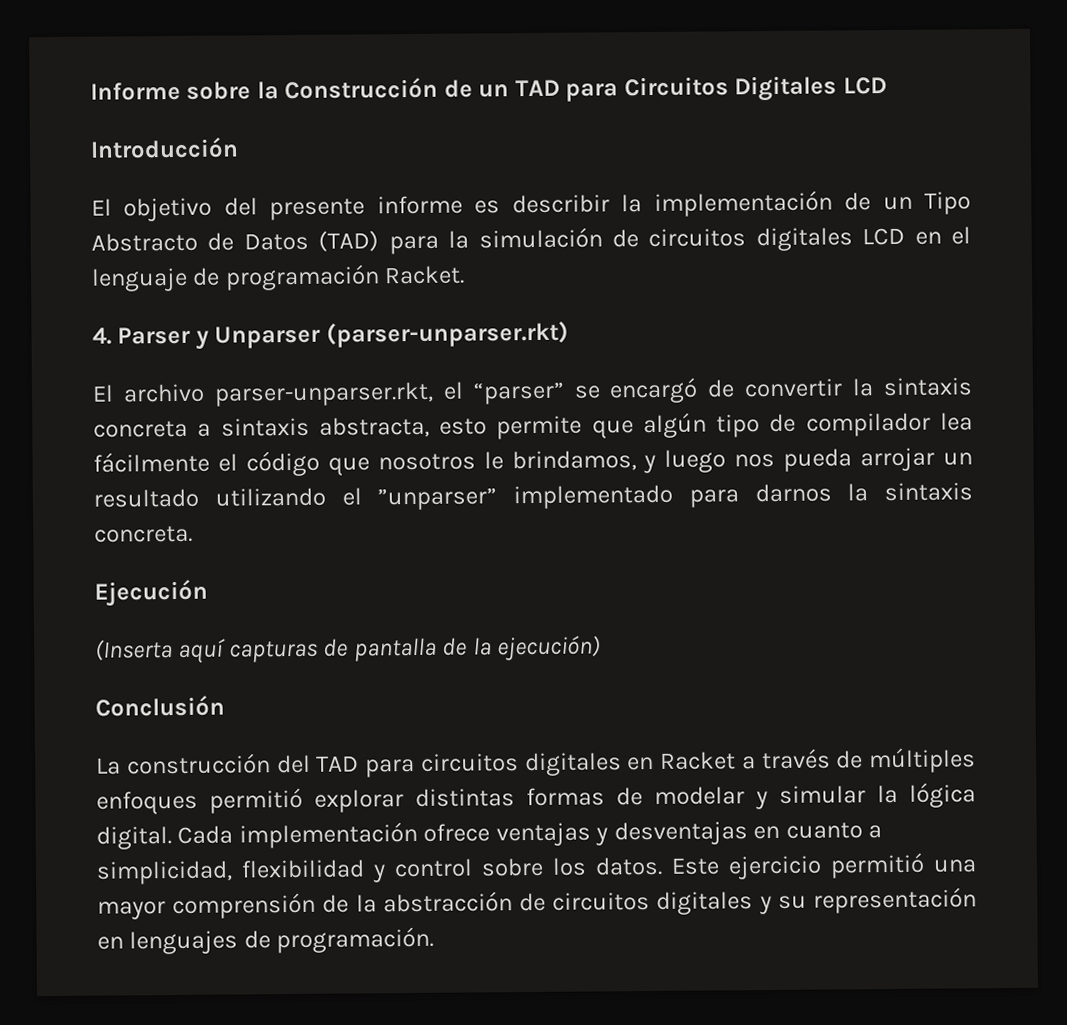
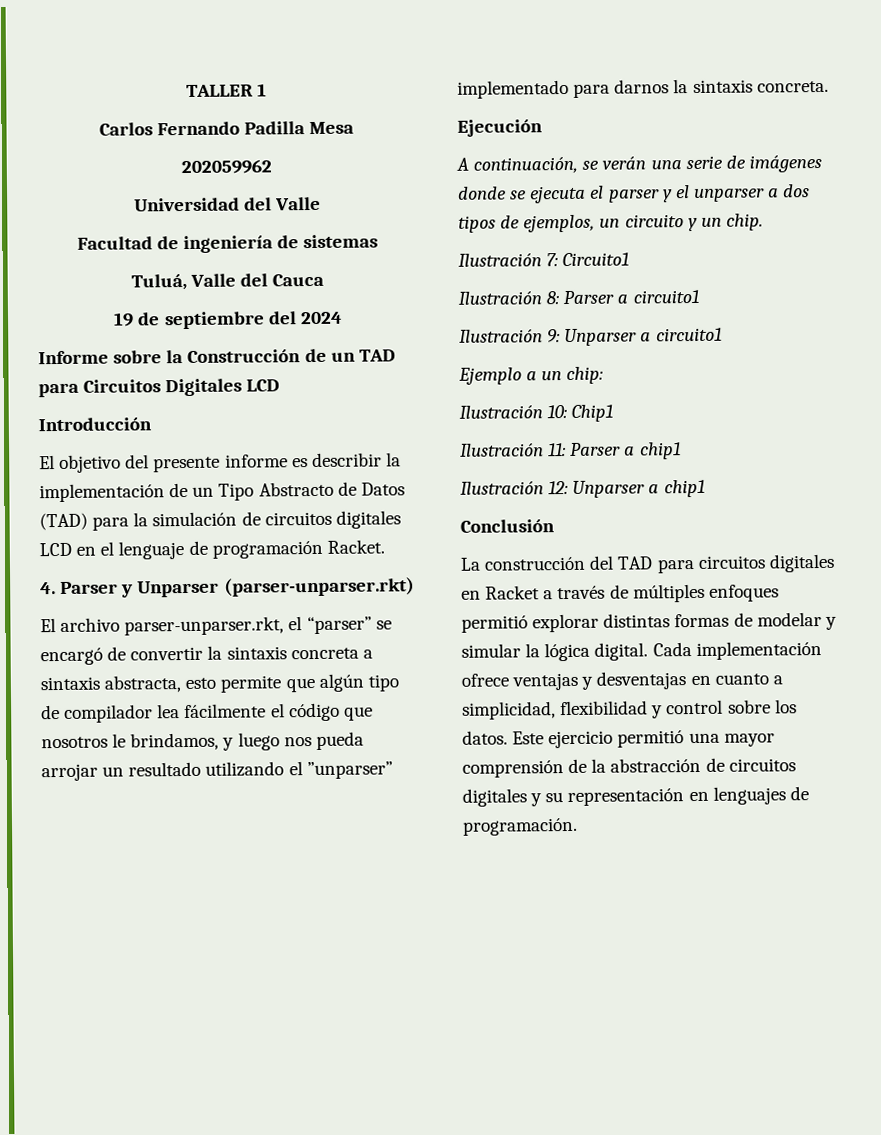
(90, 91) none -> [185,83,268,97] [98,121,355,136] [181,159,272,175] [133,196,322,212] [76,234,379,254] [130,273,325,291] [113,311,343,330] TALLER 1 // Carlos Fernando Padilla Mesa // 202059962 // Universidad del Valle // Facultad de ingeniería de sistemas // Tuluá, Valle del Cauca // 19 de septiembre del 2024 //
[95,635,602,663] (Inserta aquí capturas de pantalla de la ejecución) -> [456,154,822,174] [458,184,811,204] [458,213,763,233] [458,252,630,267] [458,289,699,305] [459,327,722,347] [458,366,604,385] [459,404,614,422] [460,442,681,460] [460,479,705,498] A continuación, se verán una serie de imágenes donde se ejecuta el parser y el unparser a dos tipos de ejemplos, un circuito y un chip. // Ilustración 7: Circuito1 // Ilustración 8: Parser a circuito1 // Ilustración 9: Unparser a circuito1 // Ejemplo a un chip: // Ilustración 10: Chip1 // Ilustración 11: Parser a chip1 // Ilustración 12: Unparser a chip1

